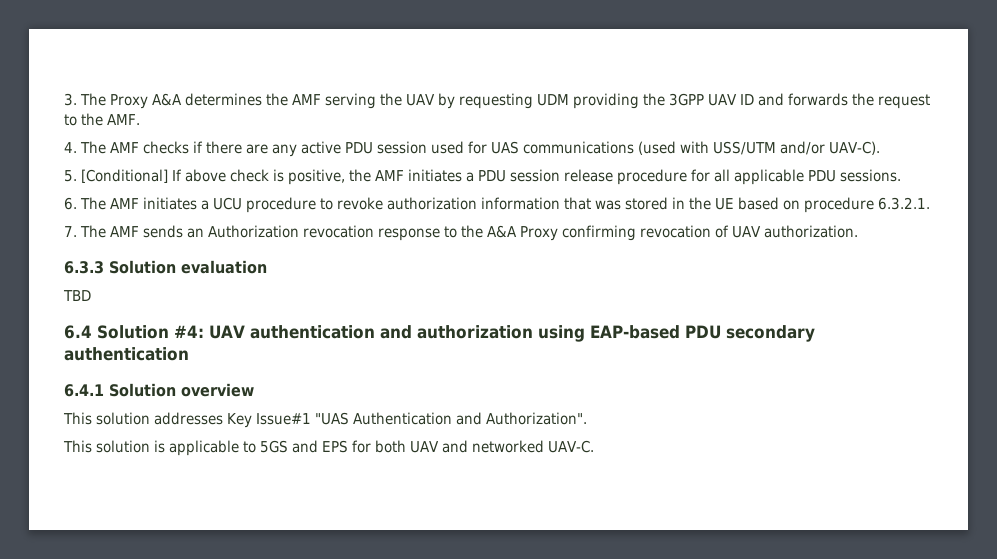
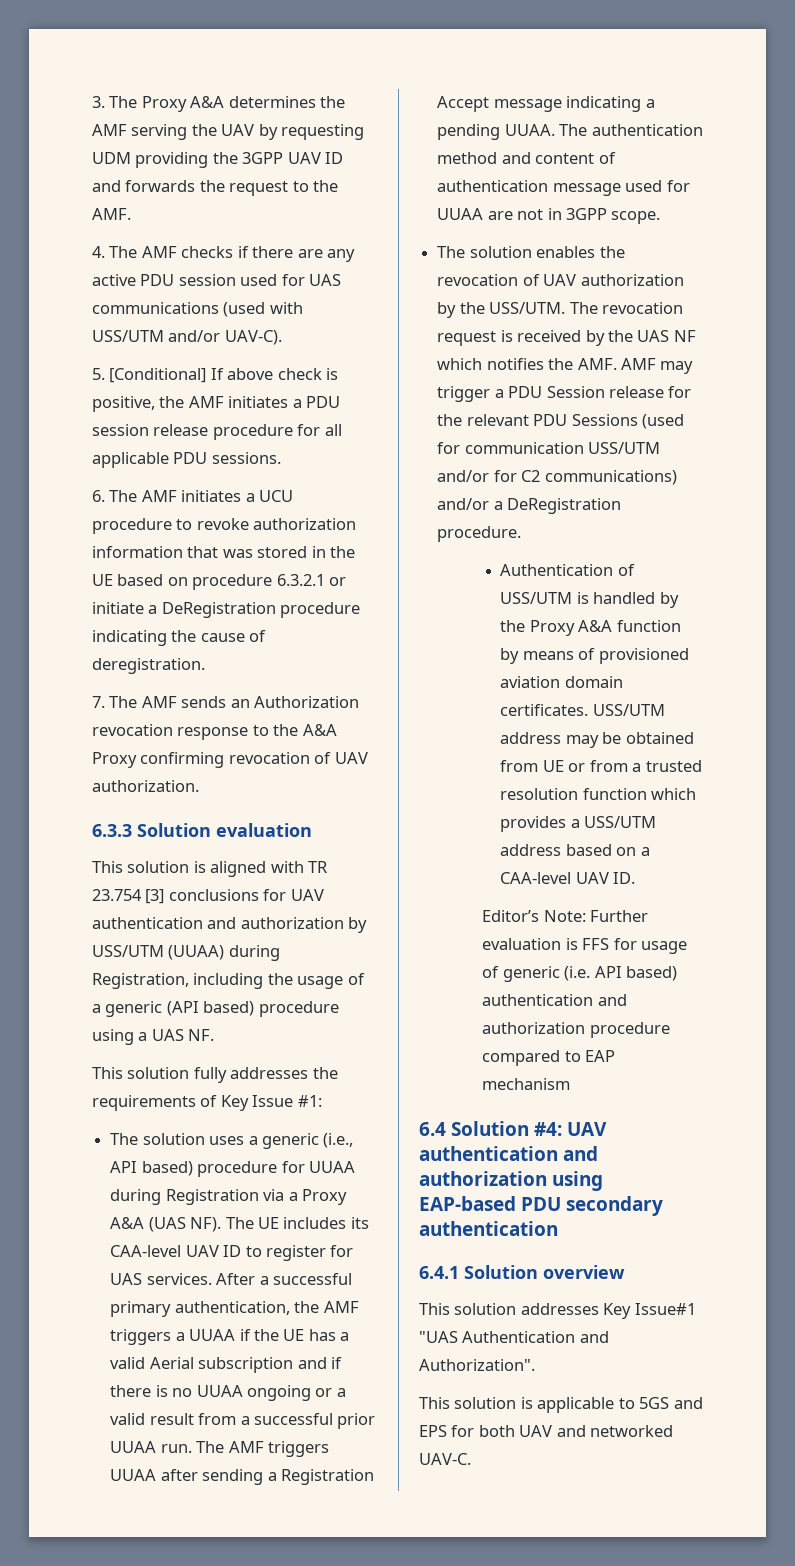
[878,197,930,210] 6.3.2.1. -> [276,574,347,586] [92,602,361,618] [92,630,267,646] [92,658,205,674] 6.3.2.1 or initiate a DeRegistration procedure indicating the cause of deregistration.
[63,290,91,301] TBD -> [92,861,329,877] [92,889,324,904] [92,917,368,933] [92,945,280,961] [92,973,365,989] [92,1001,339,1017] [92,1029,215,1045] [92,1067,338,1083] [92,1095,322,1111] [110,1133,354,1149] [110,1161,355,1177] [110,1189,347,1205] [110,1217,369,1232] [110,1245,354,1261] [110,1273,352,1285] [110,1301,359,1317] [110,1329,350,1345] [110,1357,342,1373] [110,1385,346,1401] [110,1413,376,1429] [110,1441,329,1457] [110,1469,374,1485] [437,96,655,112] [437,124,703,140] [437,152,616,164] [437,180,690,196] [437,208,661,224] [437,246,625,258] [437,274,684,286] [437,302,683,318] [437,330,696,346] [437,358,694,374] [437,386,692,402] [437,414,684,429] [437,442,661,454] [437,470,677,485] [437,498,622,514] [437,526,522,542] [500,564,635,576] [500,592,679,608] [500,620,681,636] [500,648,689,664] [500,676,623,688] [500,704,665,716] [500,732,694,748] [500,760,702,772] [500,788,697,800] [500,816,657,832] [500,844,650,856] [500,872,636,884] [482,910,649,922] [482,938,688,954] [482,966,678,982] [482,994,627,1006] [482,1022,670,1038] [482,1050,616,1066] [482,1078,571,1090] This solution is aligned with TR 23.754 [3] conclusions for UAV authentication and authorization by USS/UTM (UUAA) during Registration, including the usage of a generic (API based) procedure using a UAS NF. // This solution fully addresses the requirements of Key Issue #1: // The solution uses a generic (i.e., API based) procedure for UUAA during Registration via a Proxy A&A (UAS NF). The UE includes its CAA-level UAV ID to register for UAS services. After a successful primary authentication, the AMF triggers a UUAA if the UE has a valid Aerial subscription and if there is no UUAA ongoing or a valid result from a successful prior UUAA run. The AMF triggers UUAA after sending a Registration Accept message indicating a pending UUAA. The authentication method and content of authentication message used for UUAA are not in 3GPP scope. // The solution enables the revocation of UAV authorization by the USS/UTM. The revocation request is received by the UAS NF which notifies the AMF. AMF may trigger a PDU Session release for the relevant PDU Sessions (used for communication USS/UTM and/or for C2 communications) and/or a DeRegistration procedure. // Authentication of USS/UTM is handled by the Proxy A&A function by means of provisioned aviation domain certificates. USS/UTM address may be obtained from UE or from a trusted resolution function which provides a USS/UTM address based on a CAA-level UAV ID. // Editor’s Note: Further evaluation is FFS for usage of generic (i.e. API based) authentication and authorization procedure compared to EAP mechanism

